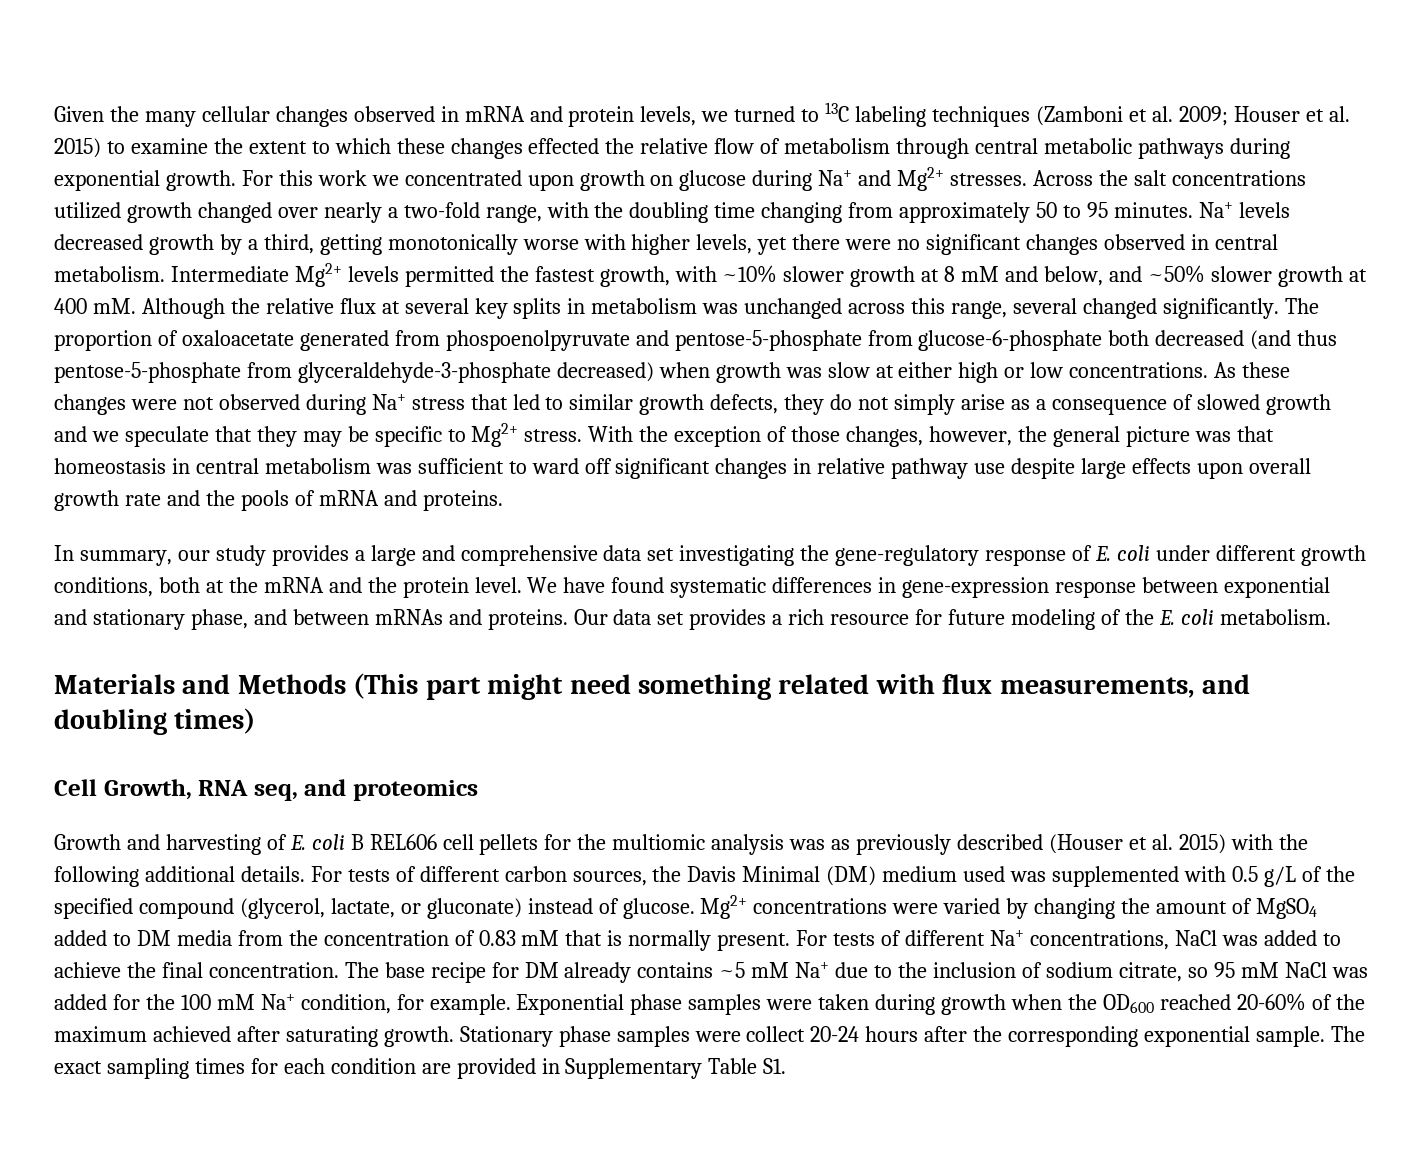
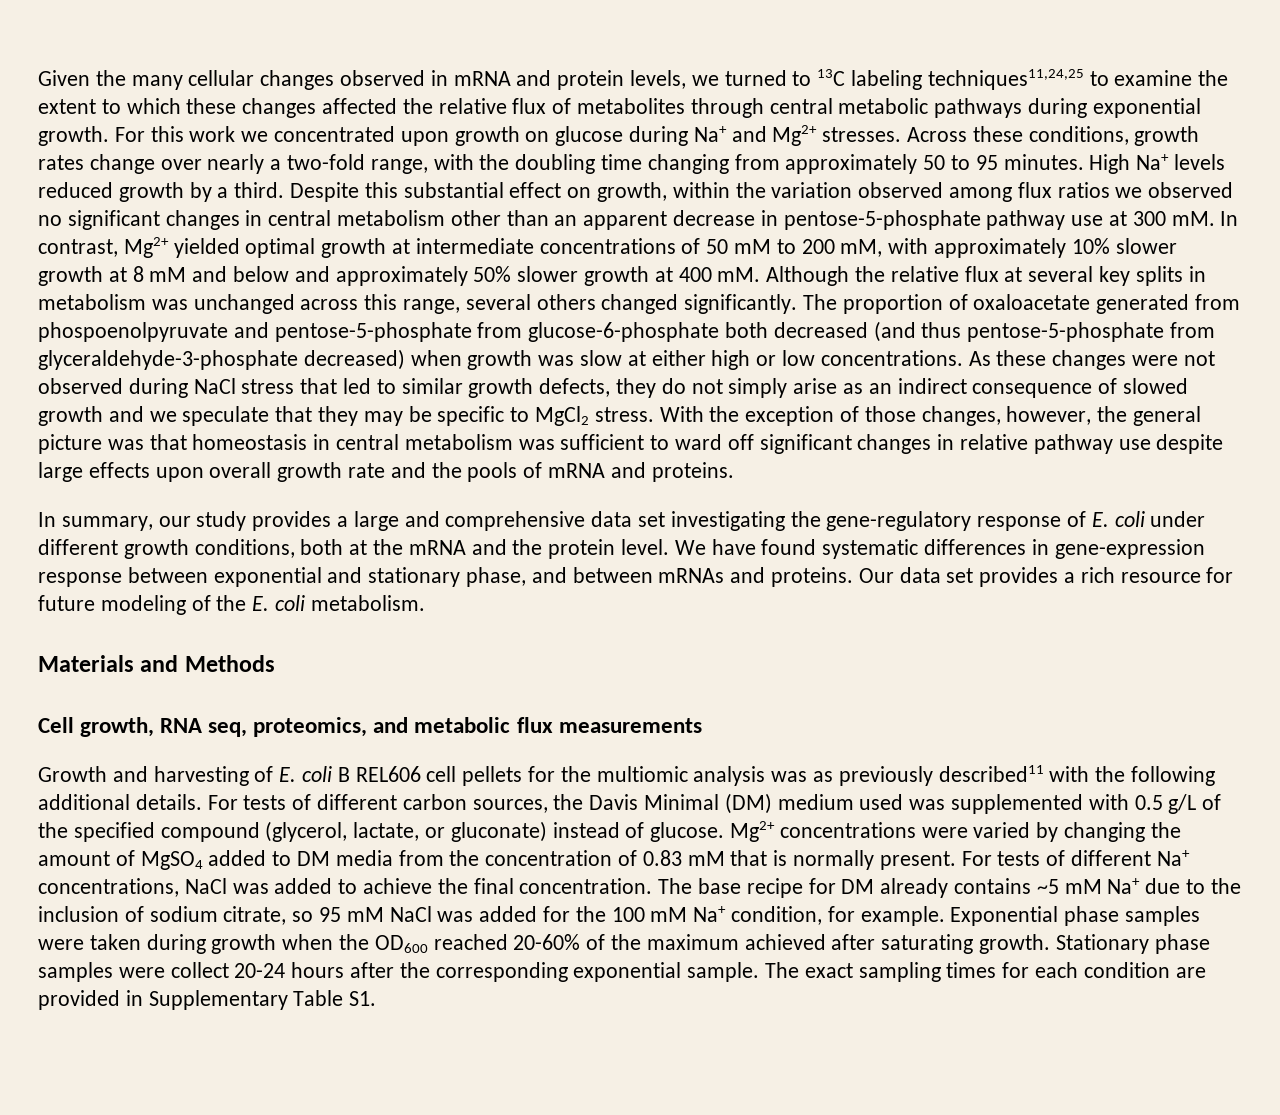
[932,106,1350,127] [54,138,101,158] techniques (Zamboni et al. 2009; Houser et al. 2015) -> [927,69,1084,90] techniques11,24,25
[528,138,891,154] effected the relative flow of metabolism -> [322,98,686,114] affected the relative flux of metabolites
[1098,170,1306,186] [54,202,272,223] the salt concentrations utilized growth changed -> [972,126,1200,146] [38,154,155,174] these conditions, growth rates change
(1193, 210) none -> [1089,154,1131,174] High
[54,234,143,250] decreased -> [38,182,113,198] reduced
[263,234,892,255] third, getting monotonically worse with higher levels, yet there were -> [234,182,1234,202] third. Despite this substantial effect on growth, within the variation observed among flux ratios we observed
[1103,234,1278,250] [54,263,778,287] observed in central metabolism. Intermediate Mg2+ levels permitted the fastest growth, with ~10% -> [245,210,1239,230] [38,237,1110,258] in central metabolism other than an apparent decrease in pentose-5-phosphate pathway use at 300 mM. In contrast, Mg2+ yielded optimal growth at intermediate concentrations of 50 mM to 200 mM, with approximately 10%
[1044,265,1205,286] below, and ~50% -> [233,266,512,286] below and approximately 50%
(1077, 306) none -> [536,294,596,310] others
[371,394,406,410] Na+ -> [193,378,236,394] NaCl
[1035,399,1046,410] a -> [868,378,967,394] an indirect
[471,423,519,447] Mg2+ -> [535,406,590,426] MgCl2
[353,673,1251,700] [54,708,256,735] (This part might need something related with flux measurements, and doubling times) -> (275, 663) none
[103,779,192,800] Growth, -> [80,717,155,737] growth,
[304,779,479,801] and proteomics -> [253,717,702,737] proteomics, and metabolic flux measurements
[956,834,1226,854] described (Houser et al. 2015) -> [938,765,1044,782] described11

